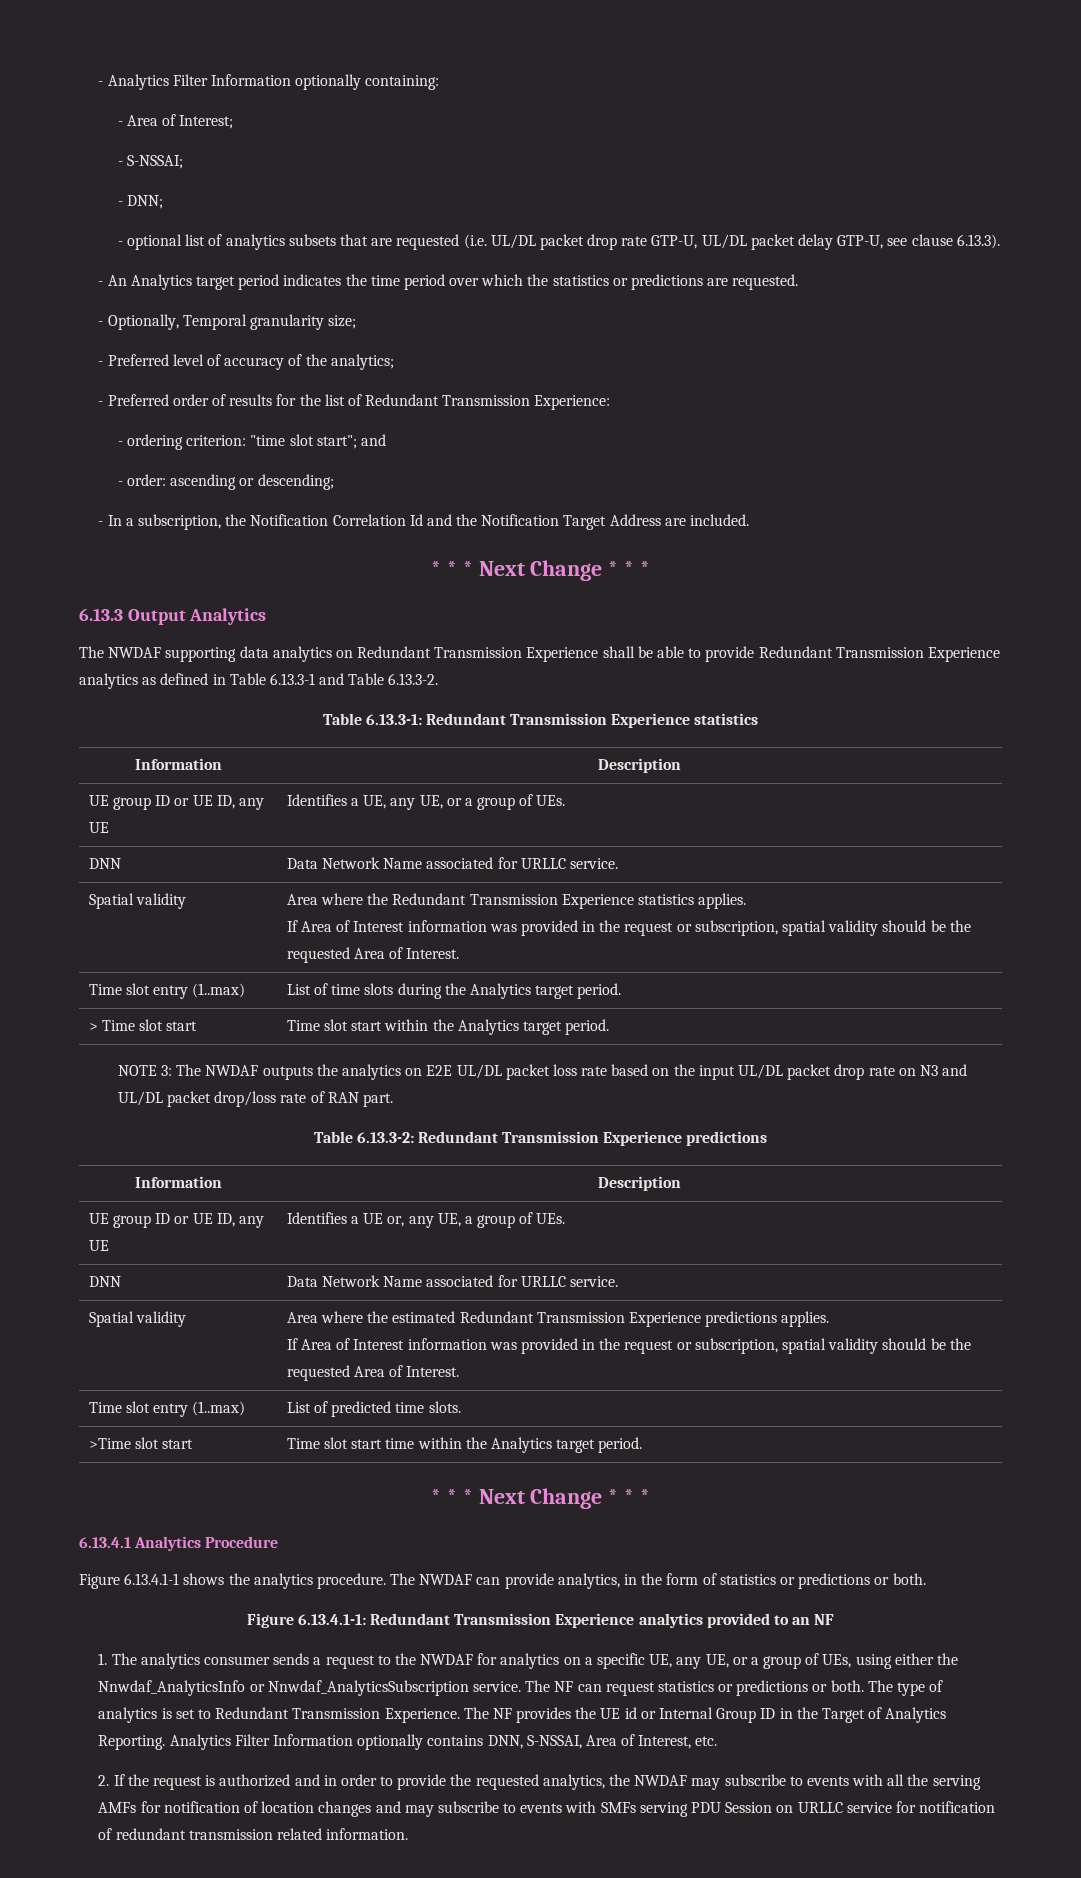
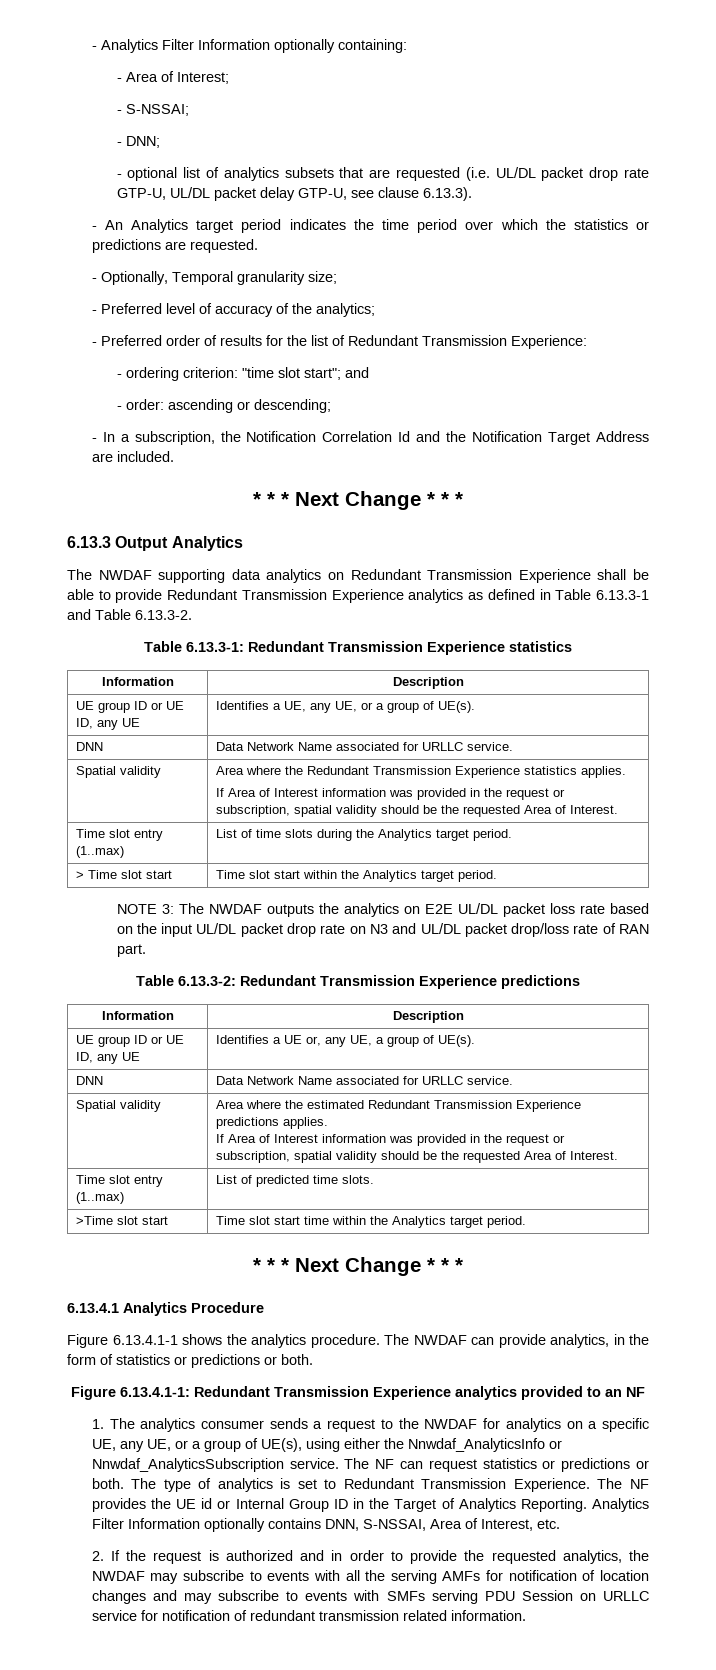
[536,795,566,806] UEs. -> [437,701,475,713] UE(s).
[536,1213,566,1224] UEs. -> [437,1035,475,1047] UE(s).
[822,1654,852,1668] UEs, -> [260,1438,302,1452] UE(s),

